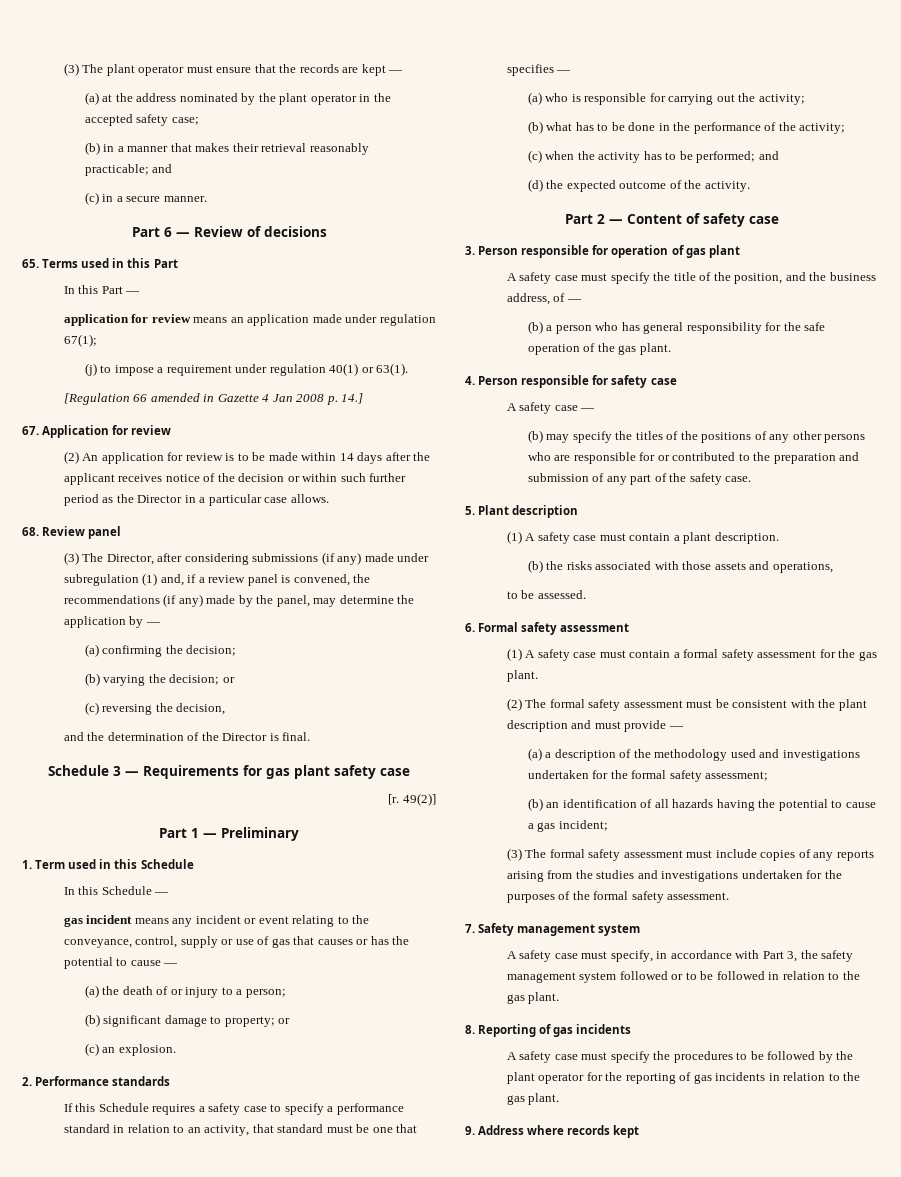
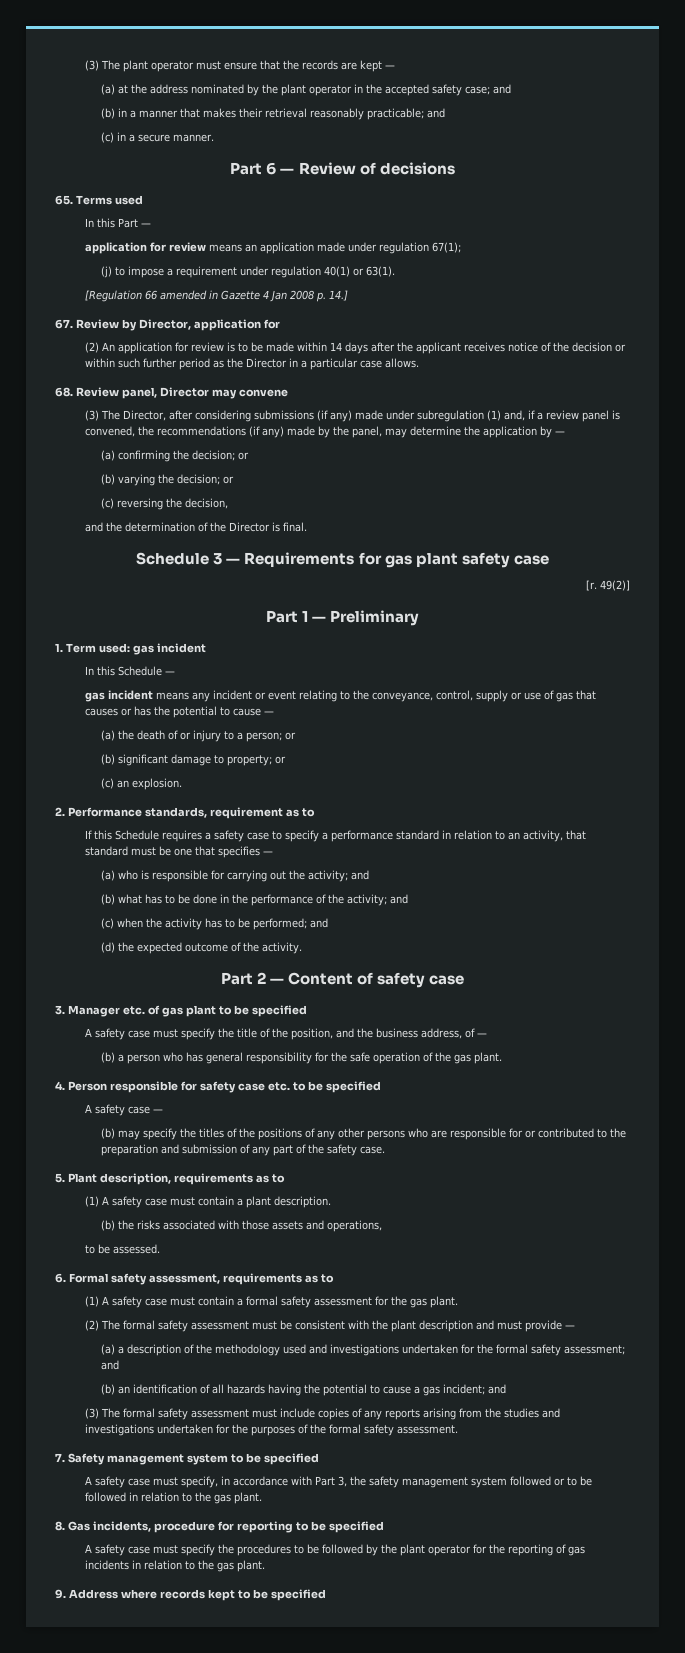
(199, 121) none -> [492,84,511,94] and
[112,258,178,268] in this Part -> (143, 200) none
[42,425,172,438] Application for review -> [75,319,280,331] Review by Director, application for
[88,526,122,539] panel -> [121,387,288,399] panel, Director may convene
(237, 650) none -> [237,452,249,460] or
[68,859,194,869] used in this Schedule -> [98,643,206,655] used: gas incident
(286, 993) none -> [284,732,296,740] or
[112,1076,171,1086] standards -> [144,807,315,819] standards, requirement as to
(805, 99) none -> [350,870,369,880] and
(846, 128) none -> [389,894,408,904] and
[478,245,669,258] Person responsible for operation -> [67,1005,145,1017] Manager etc.
(740, 251) none -> [218,1005,307,1017] to be specified
(677, 381) none -> [267,1081,381,1093] etc. to be specified
[512,505,579,518] description -> [99,1173,285,1185] description, requirements as to
[560,623,630,632] assessment -> [148,1273,334,1285] assessment, requirements as to
(769, 776) none -> [100,1360,119,1370] and
(608, 825) none -> [487,1384,506,1394] and
(641, 930) none -> [230,1453,319,1465] to be specified
[478,1024,632,1037] Reporting of gas incidents -> [67,1521,384,1533] Gas incidents, procedure for reporting to be specified
(640, 1131) none -> [237,1589,326,1601] to be specified

